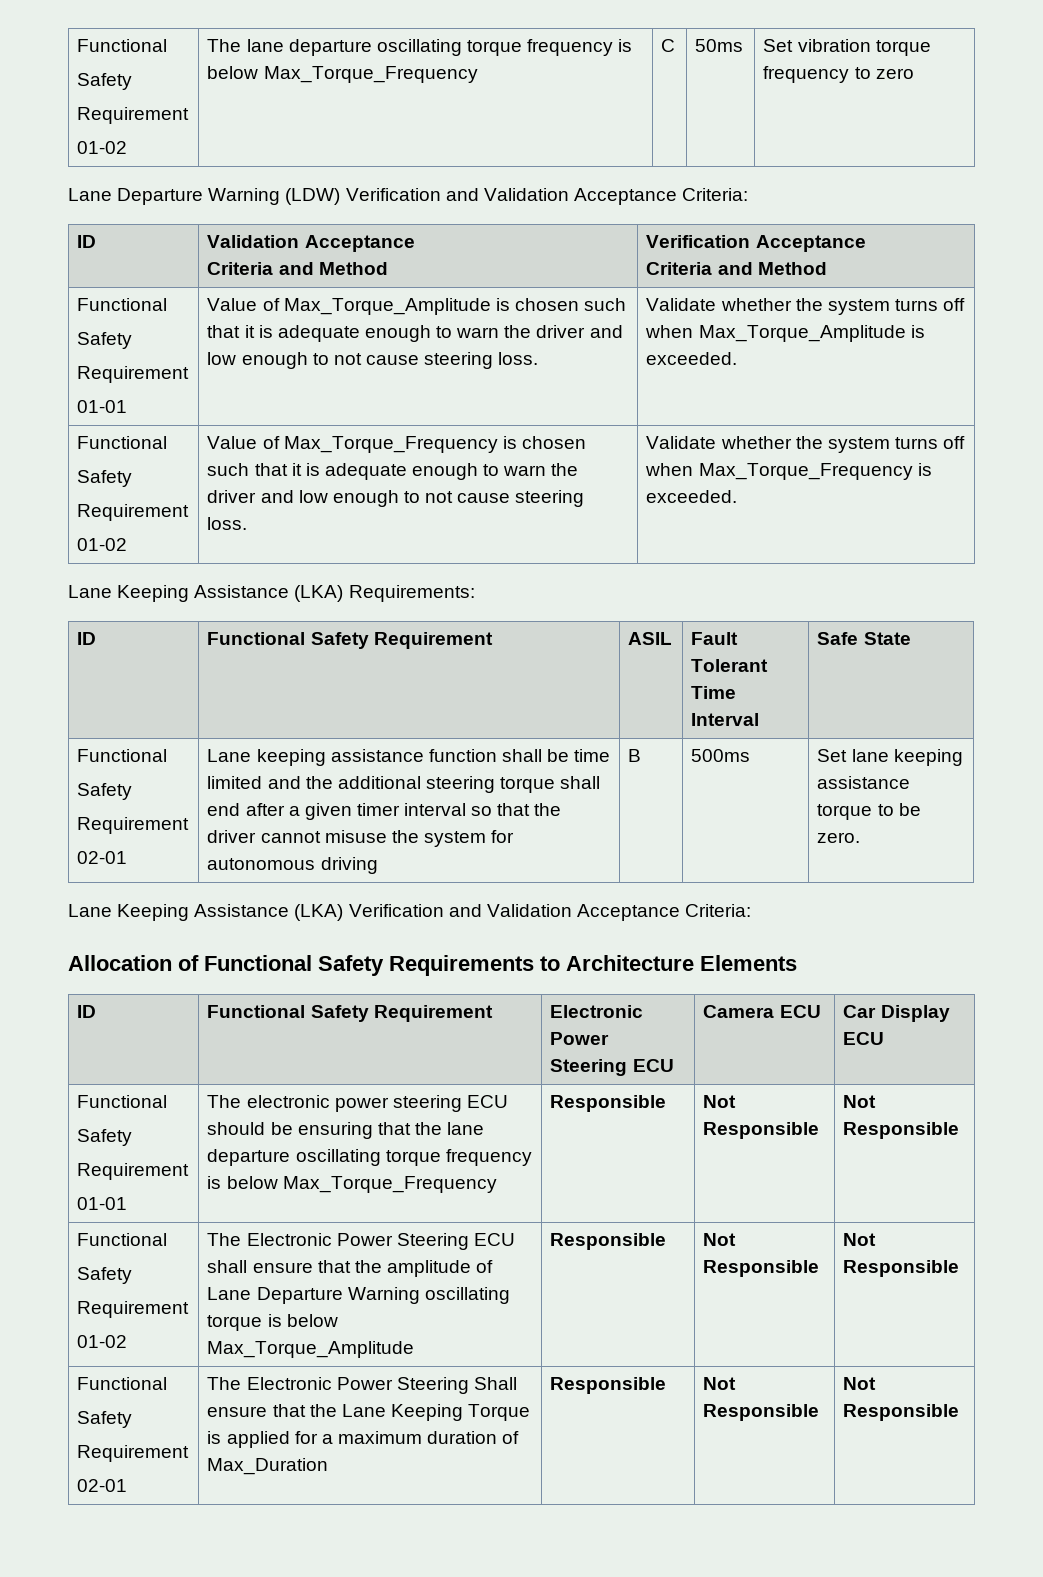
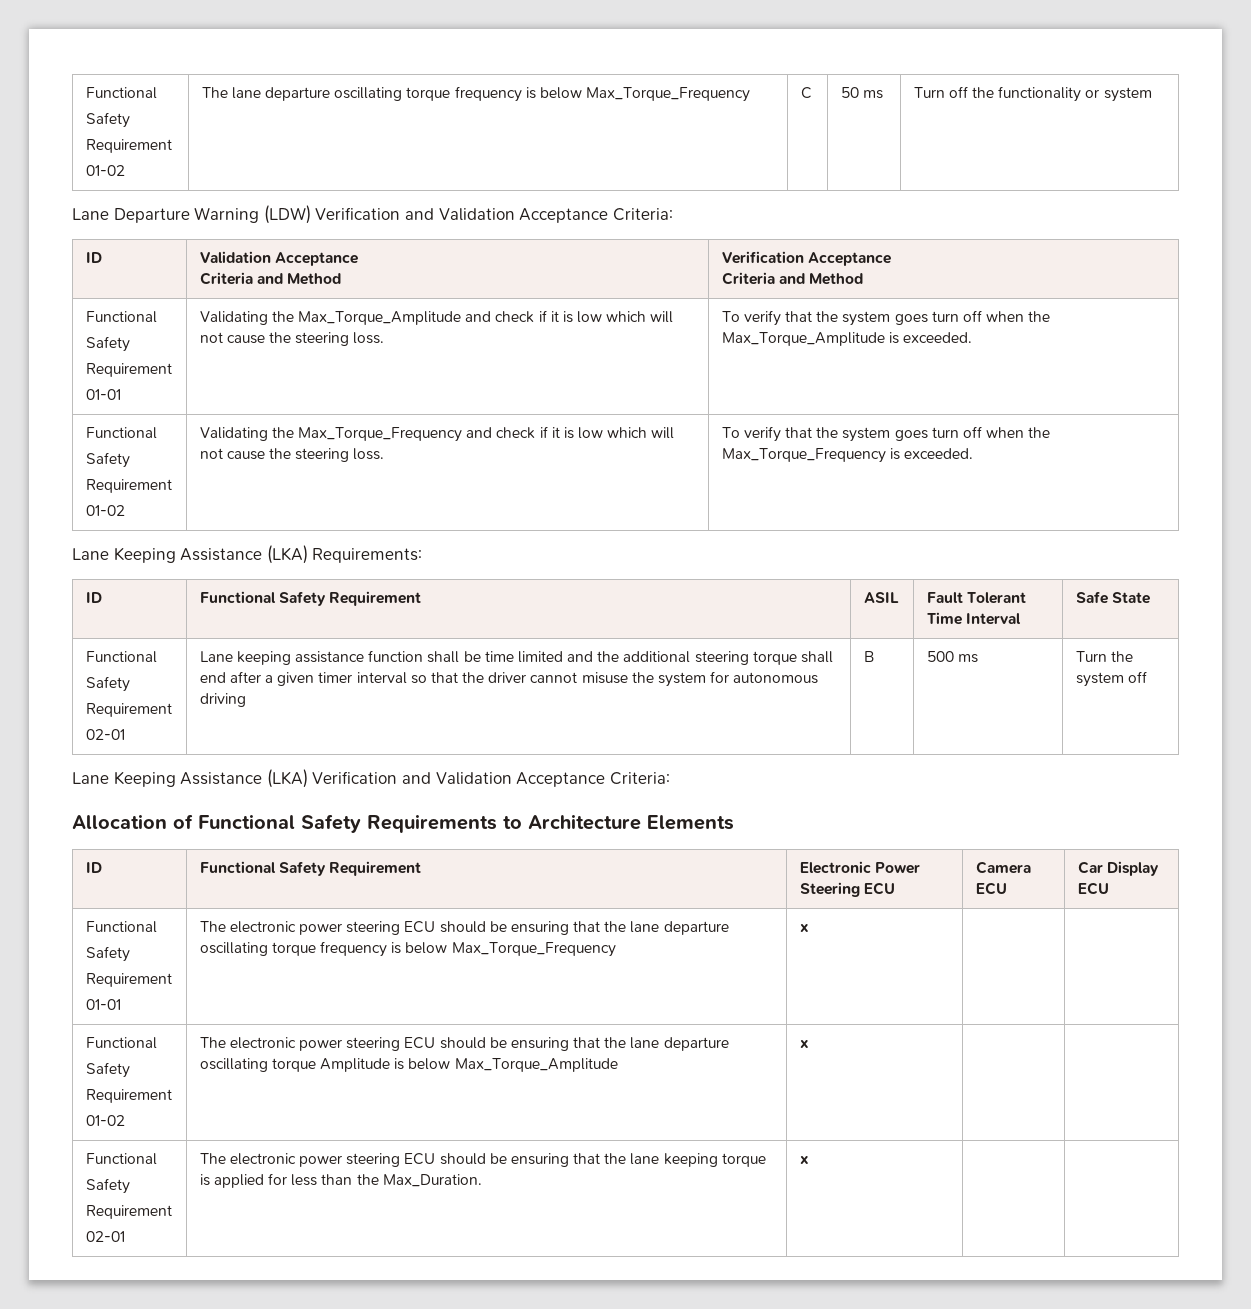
[695,39,744,52] [763,39,931,56] [763,66,914,83] 50ms | Set vibration torque frequency to zero -> [840,87,883,99] [913,86,1152,102] 50 ms | Turn off the functionality or system
[207,298,627,315] [207,325,623,342] [207,352,539,369] [646,298,966,315] [645,325,694,338] Value of Max_Torque_Amplitude is chosen such that it is adequate enough to warn the driver and low enough to not cause steering loss. | Validate whether the system turns off when -> [199,310,674,325] [199,332,385,346] [721,310,1051,326] Validating the Max_Torque_Amplitude and check if it is low which will not cause the steering loss. | To verify that the system goes turn off when the
[207,436,586,453] [207,463,579,480] [207,490,585,507] [207,517,248,530] [646,436,966,453] [645,463,694,476] Value of Max_Torque_Frequency is chosen such that it is adequate enough to warn the driver and low enough to not cause steering loss. | Validate whether the system turns off when -> [199,426,675,442] [199,448,385,462] [721,426,1051,442] Validating the Max_Torque_Frequency and check if it is low which will not cause the steering loss. | To verify that the system goes turn off when the
[691,749,751,762] [817,749,963,766] [817,776,911,789] [817,803,921,820] [817,832,861,843] 500ms | Set lane keeping assistance torque to be zero. -> [926,651,978,663] [1075,651,1133,662] [1075,671,1147,687] 500 ms | Turn the system off
[550,1095,667,1112] [703,1095,737,1108] [703,1122,820,1139] [843,1095,877,1108] [843,1122,960,1139] [77,1233,168,1246] [77,1267,133,1284] [77,1301,190,1318] [77,1335,128,1348] [207,1233,515,1250] [207,1260,494,1277] [207,1287,510,1304] [207,1315,263,1331] Responsible | Not Responsible | Not Responsible // Functional // Safety // Requirement // 01-02 | The Electronic Power Steering ECU shall ensure that the amplitude of Lane Departure Warning oscillating torque -> [799,924,809,932] [85,1037,157,1049] [85,1062,130,1078] [85,1089,172,1103] [85,1115,125,1126] [199,1037,729,1051] [199,1058,390,1072] x | | // Functional // Safety // Requirement // 01-02 | The electronic power steering ECU should be ensuring that the lane departure oscillating torque Amplitude
[550,1233,667,1250] [703,1233,737,1246] [703,1260,820,1277] [843,1233,877,1246] [843,1260,960,1277] Responsible | Not Responsible | Not Responsible -> [799,1040,809,1048] x | |
[246,1377,517,1394] [207,1404,531,1421] [207,1431,520,1448] [207,1458,329,1475] [550,1377,667,1394] [703,1377,737,1390] [703,1404,820,1421] [843,1377,877,1390] [843,1404,960,1421] Electronic Power Steering Shall ensure that the Lane Keeping Torque is applied for a maximum duration of Max_Duration | Responsible | Not Responsible | Not Responsible -> [229,1153,766,1167] [199,1173,482,1188] [799,1156,809,1164] electronic power steering ECU should be ensuring that the lane keeping torque is applied for less than the Max_Duration. | x | |

